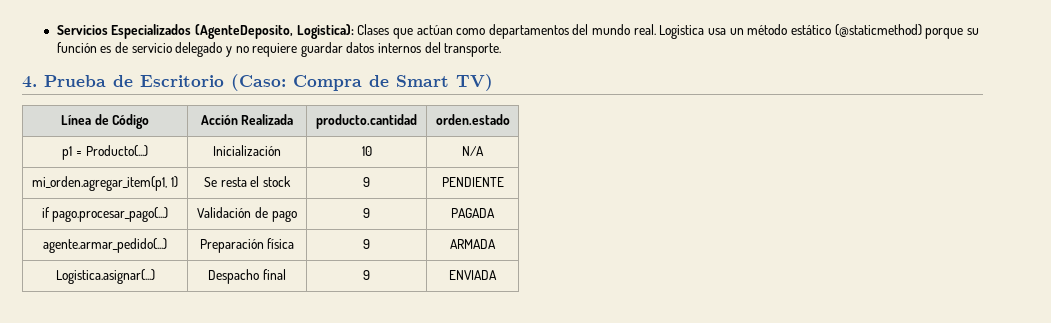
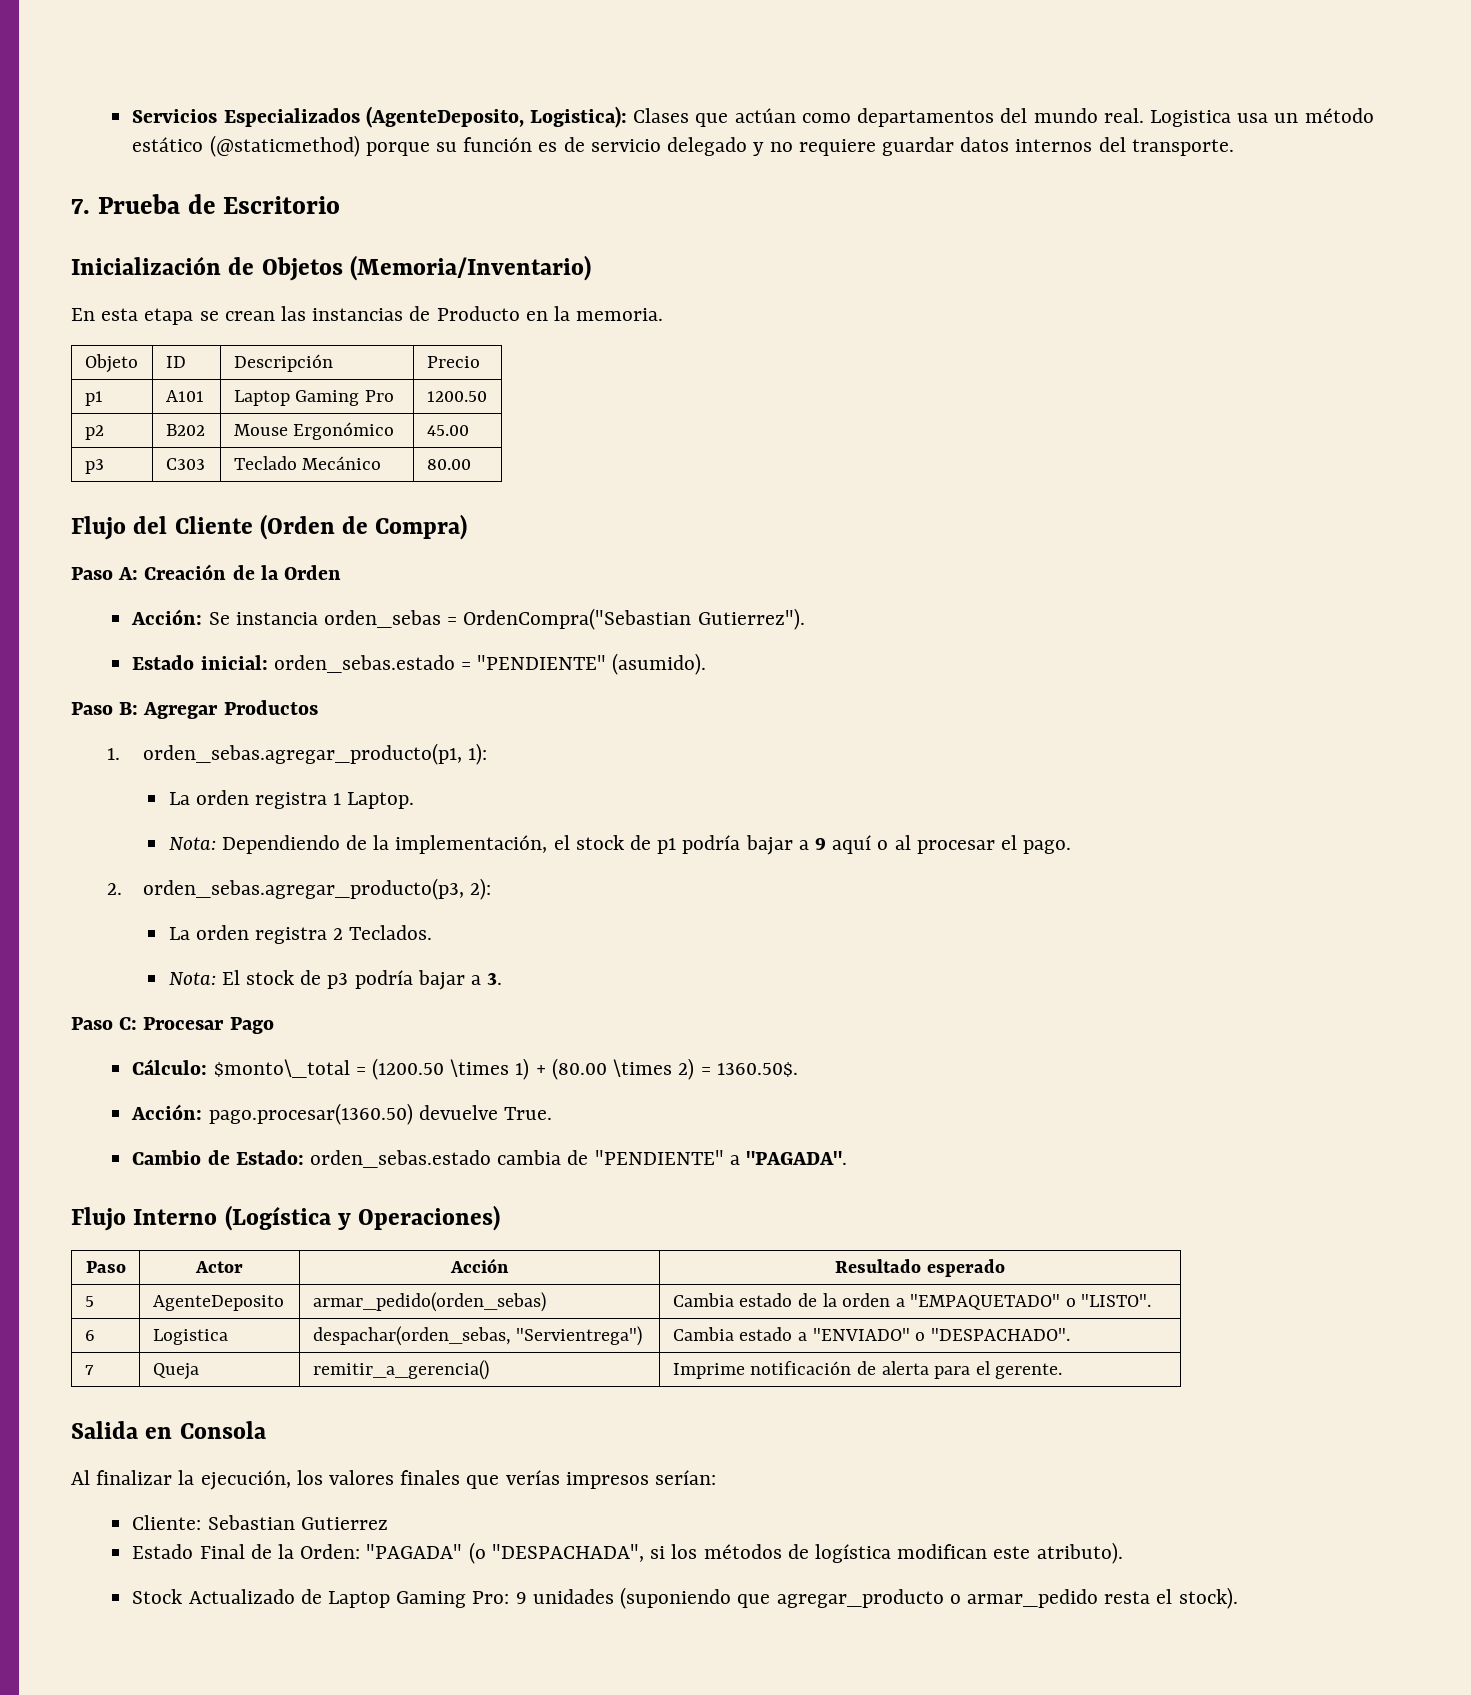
[22,76,37,88] 4. -> [71,199,90,214] 7.
[231,74,493,91] [60,114,150,129] [200,114,294,125] [316,114,417,129] [435,114,510,125] [62,145,148,160] [213,145,281,156] [361,146,372,156] [462,146,484,156] [32,176,178,191] [204,176,291,187] [363,177,370,187] [441,177,504,187] [41,207,169,222] [197,207,297,222] [363,208,370,218] [451,208,495,218] [43,238,167,253] [199,238,295,253] [363,239,370,249] [450,239,496,249] [55,269,155,284] [208,269,286,284] [363,270,370,280] [449,270,497,280] (Caso: Compra de Smart TV) // Línea de Código | Acción Realizada | producto.cantidad | orden.estado // p1 = Producto(...) | Inicialización | 10 | N/A // mi_orden.agregar_item(p1, 1) | Se resta el stock | 9 | PENDIENTE // if pago.procesar_pago(...) | Validación de pago | 9 | PAGADA // agente.armar_pedido(...) | Preparación física | 9 | ARMADA // Logistica.asignar(...) | Despacho final | 9 | ENVIADA -> [71,255,591,281] [71,306,664,325] [84,354,138,373] [165,356,186,368] [233,354,333,372] [426,356,480,368] [84,391,103,406] [165,390,204,402] [233,390,395,406] [426,391,487,402] [84,425,104,440] [165,424,205,436] [233,422,395,440] [426,425,469,436] [84,459,104,474] [165,458,205,470] [233,456,382,470] [426,459,471,470] [71,514,468,540] [71,564,342,580] [131,608,805,630] [132,653,707,675] [71,700,318,719] [107,743,488,765] [168,790,415,809] [168,835,1072,855] [107,878,492,900] [168,925,433,944] [168,970,503,990] [71,1017,274,1034] [132,1058,798,1080] [131,1103,553,1125] [132,1150,848,1168] [71,1205,501,1231] [85,1261,126,1273] [195,1261,243,1273] [450,1258,509,1273] [835,1259,1005,1277] [84,1296,94,1307] [152,1295,284,1311] [312,1292,546,1312] [672,1293,1152,1310] [84,1330,95,1341] [152,1329,228,1345] [312,1326,643,1346] [672,1327,1070,1341] [84,1365,94,1375] [152,1363,199,1380] [312,1360,489,1380] [672,1361,1063,1379] [71,1421,266,1439] [71,1470,717,1490] [132,1515,388,1530] [132,1542,1123,1564] [132,1587,1238,1609] // Inicialización de Objetos (Memoria/Inventario) // En esta etapa se crean las instancias de Producto en la memoria. // Objeto | ID | Descripción | Precio // p1 | A101 | Laptop Gaming Pro | 1200.50 // p2 | B202 | Mouse Ergonómico | 45.00 // p3 | C303 | Teclado Mecánico | 80.00 // Flujo del Cliente (Orden de Compra) // Paso A: Creación de la Orden // Acción: Se instancia orden_sebas = OrdenCompra("Sebastian Gutierrez"). // Estado inicial: orden_sebas.estado = "PENDIENTE" (asumido). // Paso B: Agregar Productos // 1. orden_sebas.agregar_producto(p1, 1): // La orden registra 1 Laptop. // Nota: Dependiendo de la implementación, el stock de p1 podría bajar a 9 aquí o al procesar el pago. // 2. orden_sebas.agregar_producto(p3, 2): // La orden registra 2 Teclados. // Nota: El stock de p3 podría bajar a 3. // Paso C: Procesar Pago // Cálculo: $monto\_total = (1200.50 \times 1) + (80.00 \times 2) = 1360.50$. // Acción: pago.procesar(1360.50) devuelve True. // Cambio de Estado: orden_sebas.estado cambia de "PENDIENTE" a "PAGADA". // Flujo Interno (Logística y Operaciones) // Paso | Actor | Acción | Resultado esperado // 5 | AgenteDeposito | armar_pedido(orden_sebas) | Cambia estado de la orden a "EMPAQUETADO" o "LISTO". // 6 | Logistica | despachar(orden_sebas, "Servientrega") | Cambia estado a "ENVIADO" o "DESPACHADO". // 7 | Queja | remitir_a_gerencia() | Imprime notificación de alerta para el gerente. // Salida en Consola // Al finalizar la ejecución, los valores finales que verías impresos serían: // Cliente: Sebastian Gutierrez // Estado Final de la Orden: "PAGADA" (o "DESPACHADA", si los métodos de logística modifican este atributo). // Stock Actualizado de Laptop Gaming Pro: 9 unidades (suponiendo que agregar_producto o armar_pedido resta el stock).

